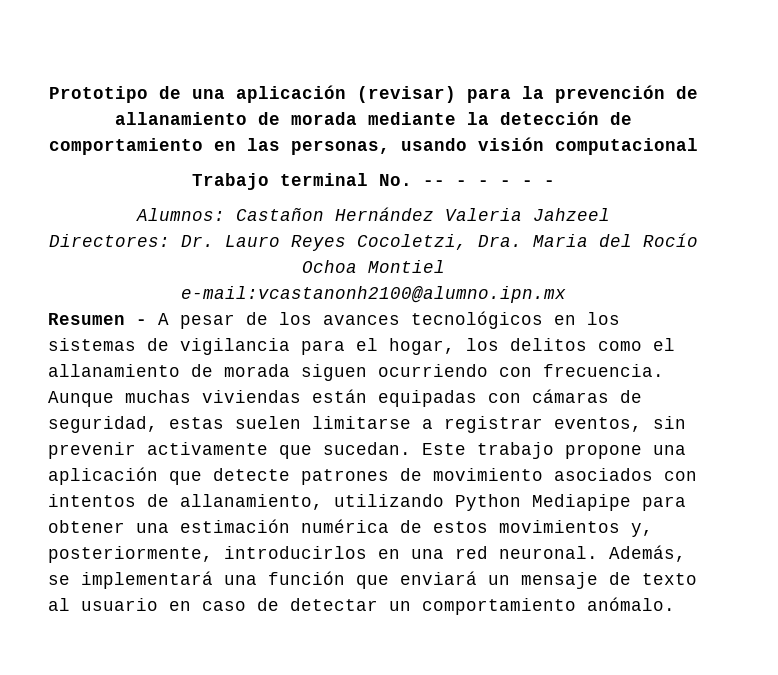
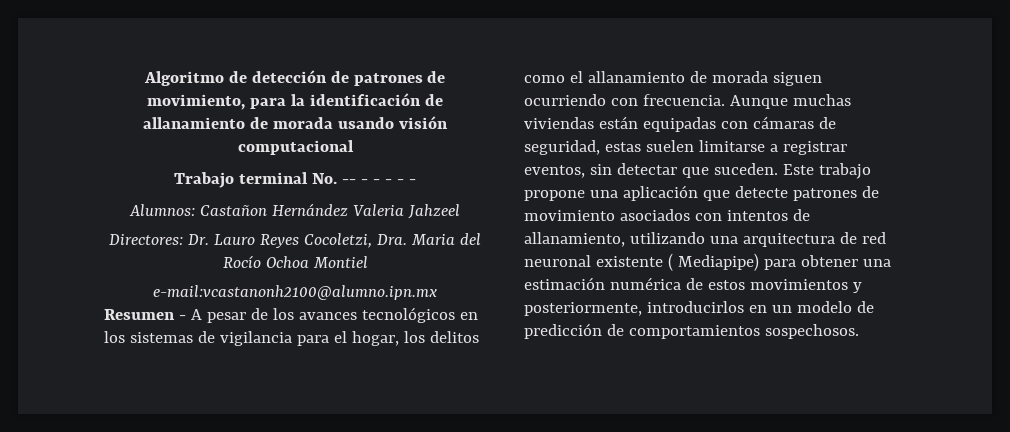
[48,85,456,103] Prototipo de una aplicación (revisar) -> [143,70,446,86] [147,94,246,110] Algoritmo de detección de patrones de movimiento,
[554,85,665,103] prevención -> [309,93,421,106] identificación
[367,111,632,125] [48,138,390,155] mediante la detección de comportamiento en las personas, -> (333, 123) none
[48,442,411,459] prevenir activamente que sucedan. -> [616,163,778,178] detectar que suceden.
[455,494,631,511] Python Mediapipe -> [709,232,886,247] [524,253,759,271] una arquitectura de red neuronal existente ( Mediapipe)
[631,523,653,537] y, -> [852,282,862,293] y
[411,545,686,562] [48,571,697,589] [48,597,675,615] una red neuronal. Además, se implementará una función que enviará un mensaje de texto al usuario en caso de detectar un comportamiento anómalo. -> [771,301,874,313] [524,323,859,339] un modelo de predicción de comportamientos sospechosos.

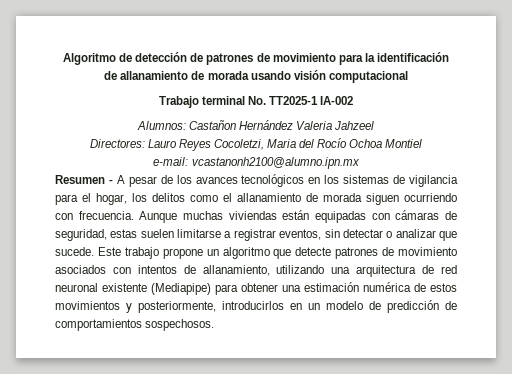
[147,94,246,110] movimiento, -> [272,53,336,62] movimiento
[342,179,416,184] -- - - - - - -> [269,96,354,105] TT2025-1 IA-002
[188,234,210,245] Dr. -> (145, 143) none
[376,234,407,245] Dra. -> (264, 144) none
[153,285,437,300] e-mail:vcastanonh2100@alumno.ipn.mx -> [153,157,360,169] e-mail: vcastanonh2100@alumno.ipn.mx
[681,163,778,178] que suceden. -> [386,229,458,241] [55,247,94,256] o analizar que sucede.
[589,185,698,201] una aplicación -> [206,247,270,259] un algoritmo
[667,253,759,271] ( Mediapipe) -> [151,283,211,295] (Mediapipe)

